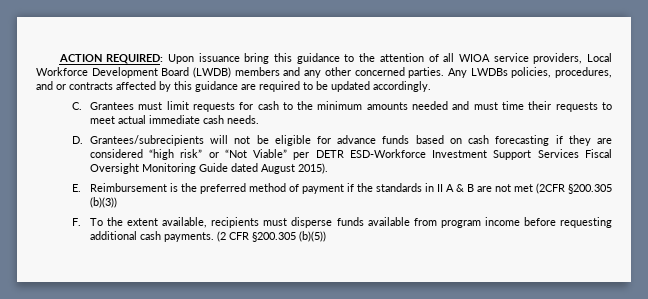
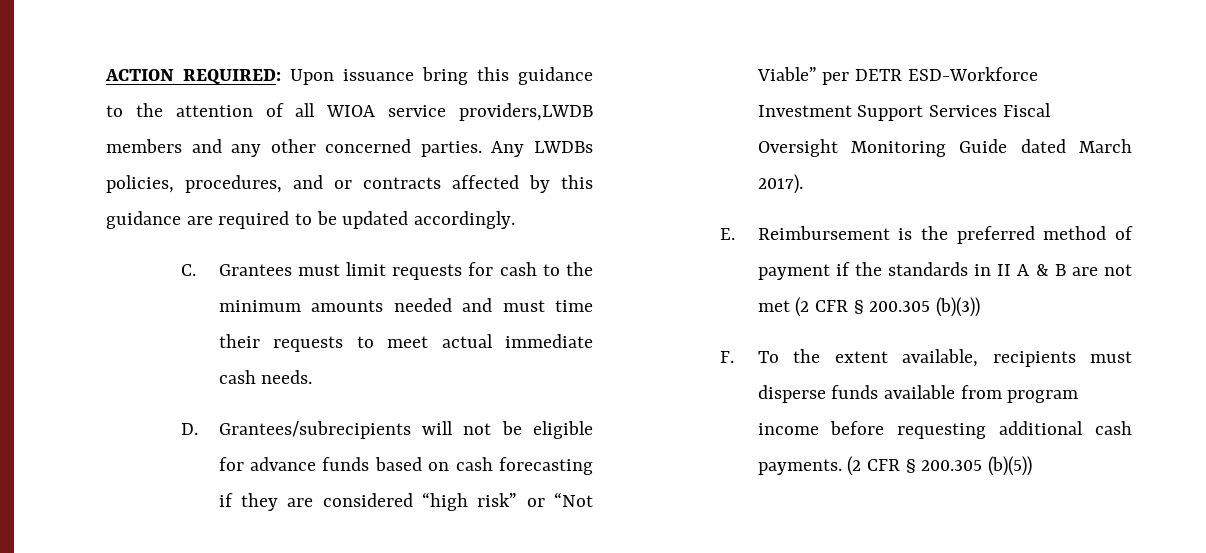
[533,53,613,64] [36,67,232,78] providers, Local Workforce Development Board (LWDB) -> [459,103,593,121] providers,LWDB
[260,163,328,174] August 2015). -> [1079,139,1132,153] [757,174,803,194] March 2017).
[535,183,613,194] (2CFR §200.305 -> [795,297,931,317] (2 CFR § 200.305
[251,232,296,242] §200.305 -> [905,459,983,473] § 200.305

